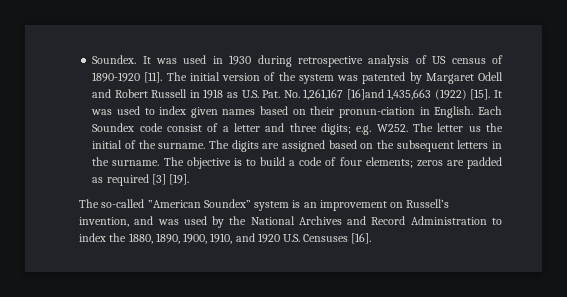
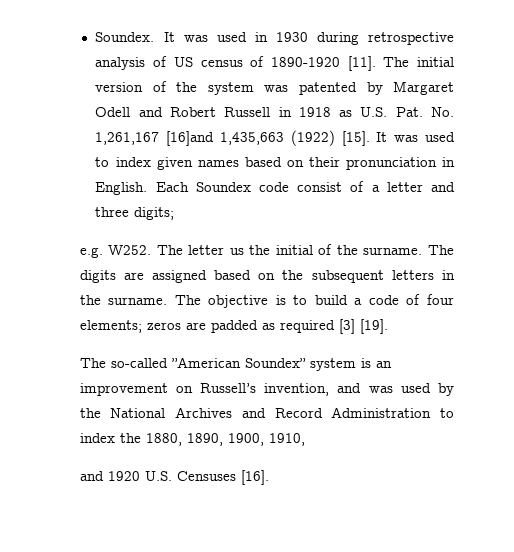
[339,107,416,118] pronun-ciation -> [345,157,437,170] pronunciation
(351, 129) none -> (175, 213) //
(233, 238) none -> (305, 439) //

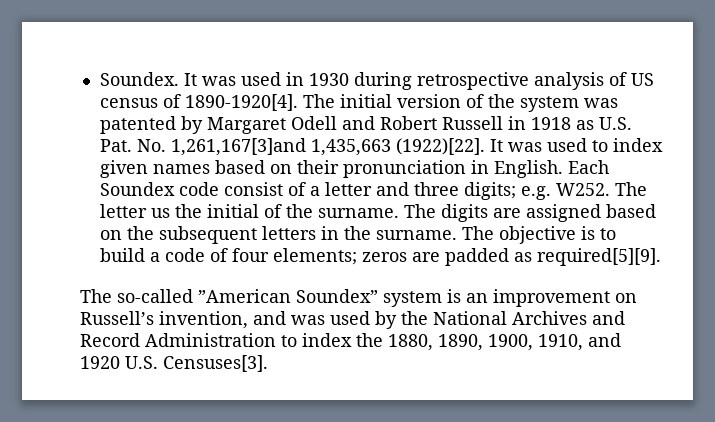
[270,56,376,71] 1890-1920 [11]. -> [184,94,298,111] 1890-1920[4].
[95,130,370,146] 1,261,167 [16]and 1,435,663 (1922) [15]. -> [170,138,485,156] 1,261,167[3]and 1,435,663 (1922)[22].
(175, 213) // -> (516, 191) none
[279,319,388,334] required [3] [19]. -> [536,248,661,266] required[5][9].
(305, 439) // -> (583, 342) none
[176,470,269,485] Censuses [16]. -> [162,355,268,372] Censuses[3].

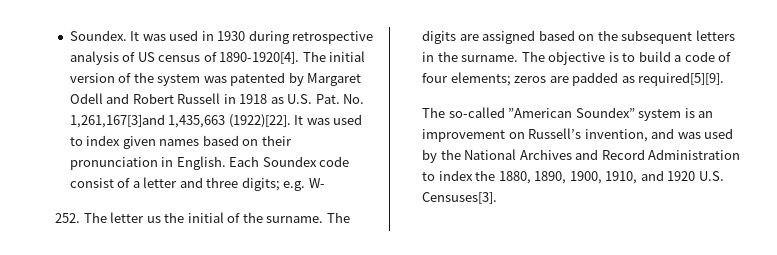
[555,183,610,196] W252. -> [308,178,325,188] [55,213,81,223] W- // 252.

